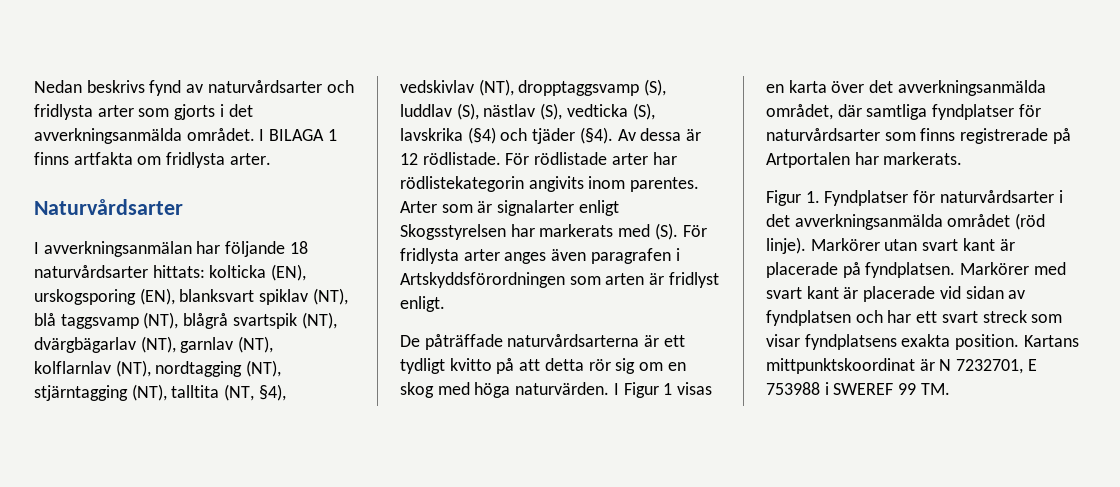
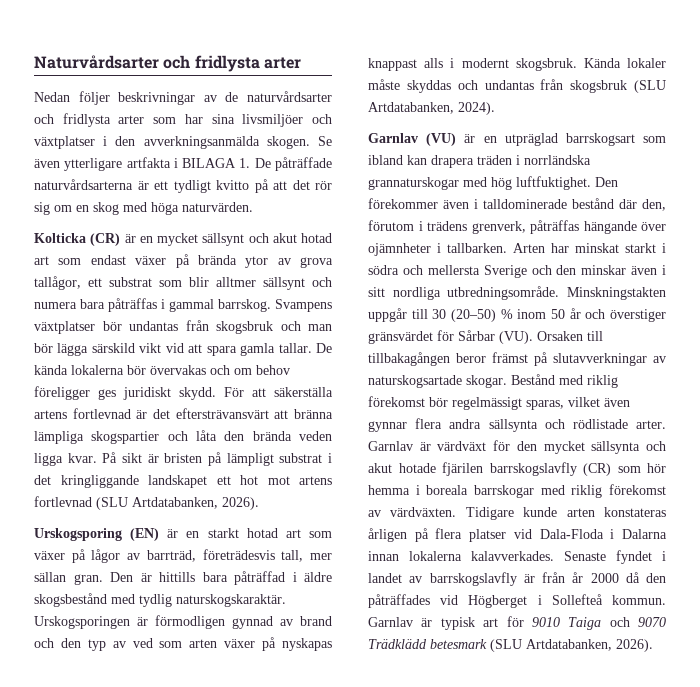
[34,80,204,96] Nedan beskrivs fynd av -> [34,55,301,72] [34,91,239,105] Naturvårdsarter och fridlysta arter // Nedan följer beskrivningar av de
[174,104,253,120] [34,128,337,144] [34,152,271,168] [34,199,183,215] [34,241,308,257] [34,264,307,281] [34,288,348,305] [34,312,337,329] [34,336,274,353] [34,360,282,377] [34,384,286,401] [400,79,667,96] [400,103,655,120] [400,127,702,144] [400,152,677,165] [400,176,700,192] [400,200,619,216] [400,223,707,240] [400,248,680,264] [400,272,719,288] [400,296,445,312] gjorts i det avverkningsanmälda området. I BILAGA 1 finns artfakta om fridlysta arter. // Naturvårdsarter // I avverkningsanmälan har följande 18 naturvårdsarter hittats: kolticka (EN), urskogsporing (EN), blanksvart spiklav (NT), blå taggsvamp (NT), blågrå svartspik (NT), dvärgbägarlav (NT), garnlav (NT), kolflarnlav (NT), nordtagging (NT), stjärntagging (NT), talltita (NT, §4), vedskivlav (NT), dropptaggsvamp (S), luddlav (S), nästlav (S), vedticka (S), lavskrika (§4) och tjäder (§4). Av dessa är 12 rödlistade. För rödlistade arter har rödlistekategorin angivits inom parentes. Arter som är signalarter enligt Skogsstyrelsen har markerats med (S). För fridlysta arter anges även paragrafen i Artskyddsförordningen som arten är fridlyst enligt. // -> [184,114,333,127] [34,136,332,149] [34,157,251,171] har sina livsmiljöer och växtplatser i den avverkningsanmälda skogen. Se även ytterligare artfakta i BILAGA 1.
[544,358,584,371] detta -> [292,180,310,190] det
[613,382,713,398] [766,80,1046,96] [766,104,1041,120] [766,128,1071,144] [766,152,963,168] [766,190,1063,206] [766,213,1046,230] [766,237,1015,254] [766,262,1066,278] [766,286,1026,302] [766,310,1063,326] [766,334,1079,350] [766,358,1037,374] [766,382,950,395] I Figur 1 visas en karta över det avverkningsanmälda området, där samtliga fyndplatser för naturvårdsarter som finns registrerade på Artportalen har markerats. // Figur 1. Fyndplatser för naturvårdsarter i det avverkningsanmälda området (röd linje). Markörer utan svart kant är placerade på fyndplatsen. Markörer med svart kant är placerade vid sidan av fyndplatsen och har ett svart streck som visar fyndplatsens exakta position. Kartans mittpunktskoordinat är N 7232701, E 753988 i SWEREF 99 TM. -> [34,233,332,246] [34,254,333,268] [34,276,332,290] [34,298,332,312] [34,320,332,334] [34,343,333,356] [34,365,290,375] [34,386,333,400] [34,408,333,419] [34,430,332,444] [34,452,332,466] [34,475,332,488] [34,496,259,510] [34,528,332,541] [34,549,332,563] [34,571,332,585] [34,593,286,607] [34,615,332,629] [34,637,332,651] [368,58,666,71] [368,79,666,93] [368,102,495,115] [368,133,666,146] [368,155,591,168] [368,176,618,190] [368,198,666,211] [368,220,666,234] [368,243,666,256] [368,265,666,278] [368,286,666,300] [368,308,666,322] [368,330,603,344] [368,352,666,366] [368,374,618,388] [368,396,630,410] [368,418,666,432] [368,440,666,454] [368,462,666,476] [368,484,666,498] [368,507,666,520] [368,528,667,542] [368,550,666,564] [368,572,666,586] [368,594,666,608] [368,616,666,630] [368,639,653,652] // Kolticka (CR) är en mycket sällsynt och akut hotad art som endast växer på brända ytor av grova tallågor, ett substrat som blir alltmer sällsynt och numera bara påträffas i gammal barrskog. Svampens växtplatser bör undantas från skogsbruk och man bör lägga särskild vikt vid att spara gamla tallar. De kända lokalerna bör övervakas och om behov föreligger ges juridiskt skydd. För att säkerställa artens fortlevnad är det eftersträvansvärt att bränna lämpliga skogspartier och låta den brända veden ligga kvar. På sikt är bristen på lämpligt substrat i det kringliggande landskapet ett hot mot artens fortlevnad (SLU Artdatabanken, 2026). // Urskogsporing (EN) är en starkt hotad art som växer på lågor av barrträd, företrädesvis tall, mer sällan gran. Den är hittills bara påträffad i äldre skogsbestånd med tydlig naturskogskaraktär. Urskogsporingen är förmodligen gynnad av brand och den typ av ved som arten växer på nyskapas knappast alls i modernt skogsbruk. Kända lokaler måste skyddas och undantas från skogsbruk (SLU Artdatabanken, 2024). // Garnlav (VU) är en utpräglad barrskogsart som ibland kan drapera träden i norrländska grannaturskogar med hög luftfuktighet. Den förekommer även i talldominerade bestånd där den, förutom i trädens grenverk, påträffas hängande över ojämnheter i tallbarken. Arten har minskat starkt i södra och mellersta Sverige och den minskar även i sitt nordliga utbredningsområde. Minskningstakten uppgår till 30 (20–50) % inom 50 år och överstiger gränsvärdet för Sårbar (VU). Orsaken till tillbakagången beror främst på slutavverkningar av naturskogsartade skogar. Bestånd med riklig förekomst bör regelmässigt sparas, vilket även gynnar flera andra sällsynta och rödlistade arter. Garnlav är värdväxt för den mycket sällsynta och akut hotade fjärilen barrskogslavfly (CR) som hör hemma i boreala barrskogar med riklig förekomst av värdväxten. Tidigare kunde arten konstateras årligen på flera platser vid Dala-Floda i Dalarna innan lokalerna kalavverkades. Senaste fyndet i landet av barrskogslavfly är från år 2000 då den påträffades vid Högberget i Sollefteå kommun. Garnlav är typisk art för 9010 Taiga och 9070 Trädklädd betesmark (SLU Artdatabanken, 2026).

